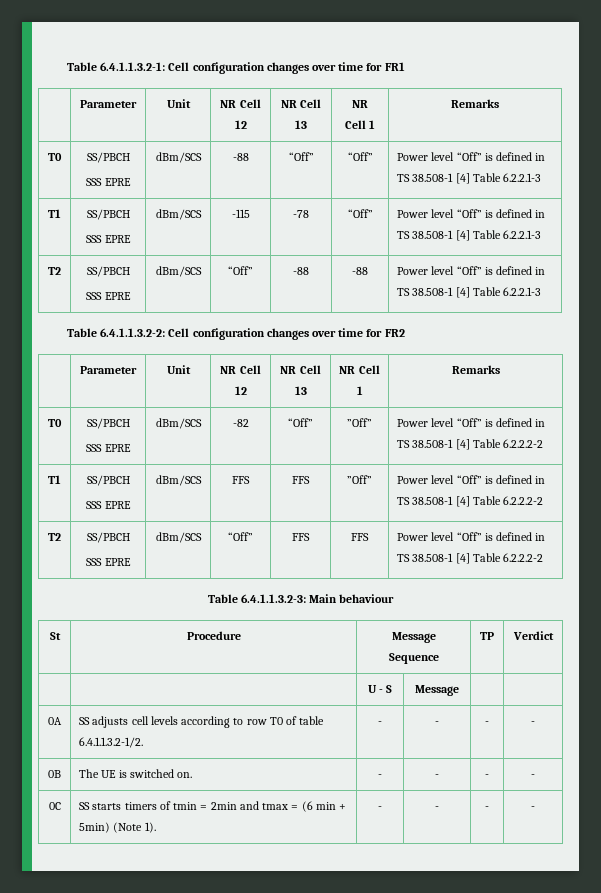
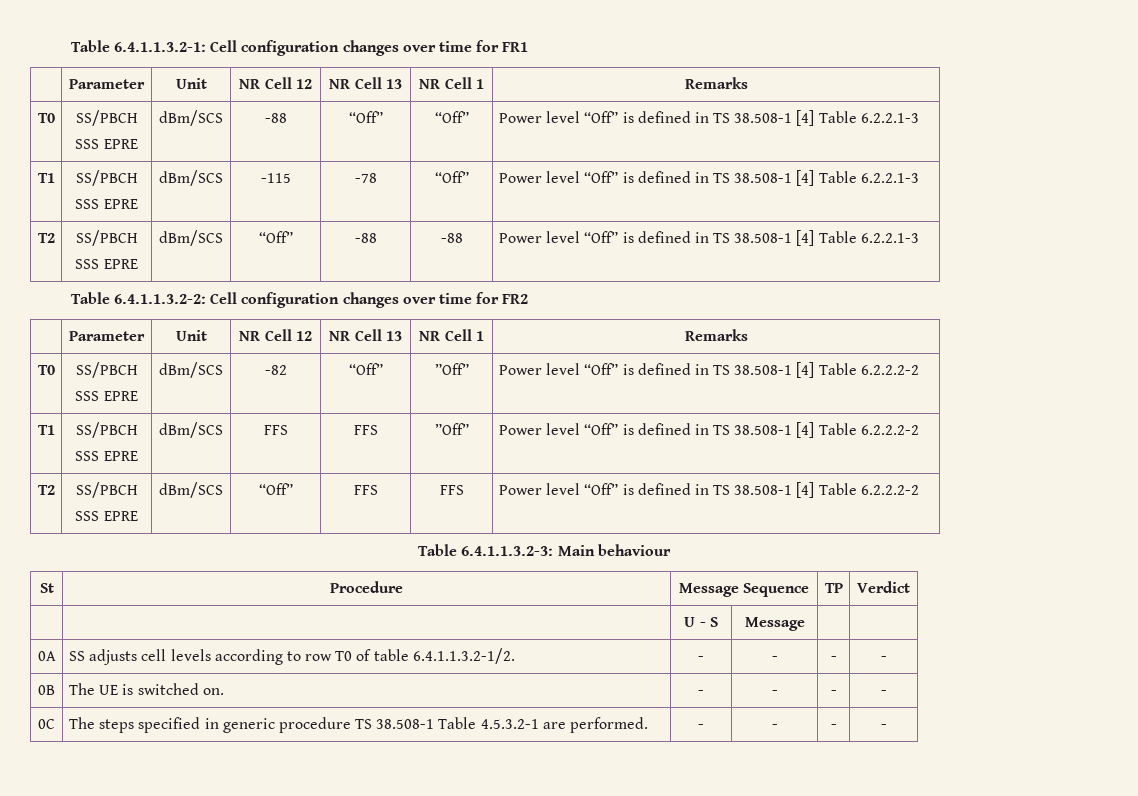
[79,801,347,812] [79,822,156,833] SS starts timers of tmin = 2min and tmax = (6 min + 5min) (Note 1). -> [68,717,649,733] The steps specified in generic procedure TS 38.508-1 Table 4.5.3.2-1 are performed.

